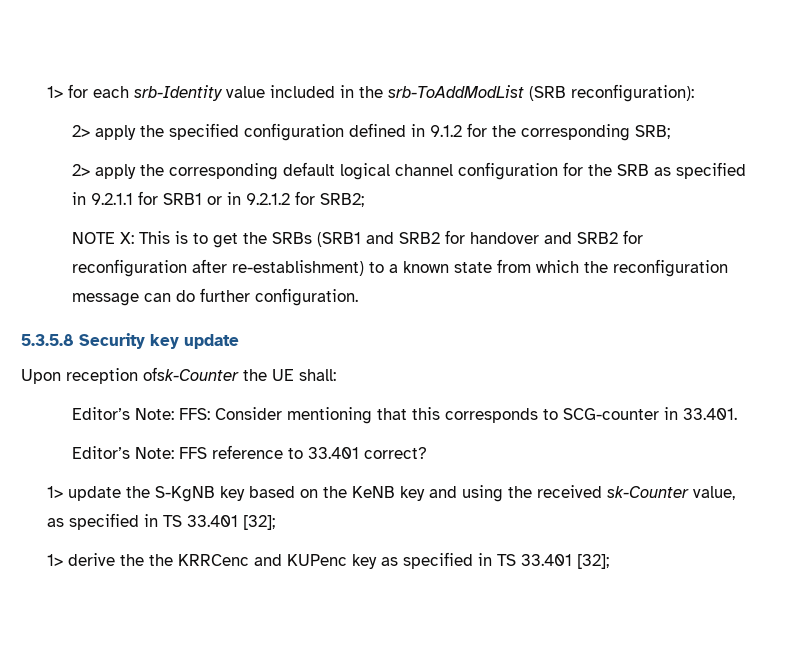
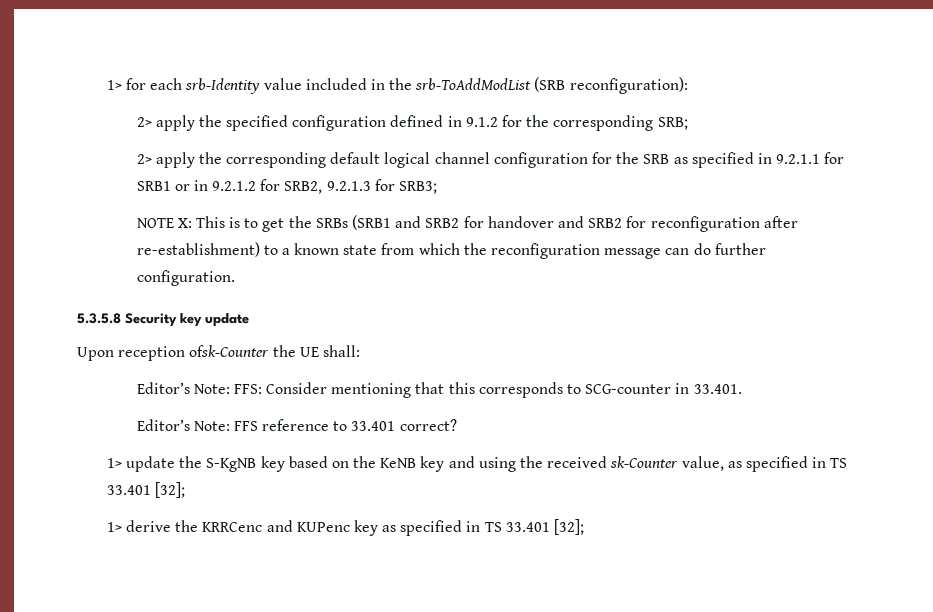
[320,193,365,207] SRB2; -> [284,179,438,194] SRB2, 9.2.1.3 for SRB3;
[148,554,173,566] the -> (199, 526) none

